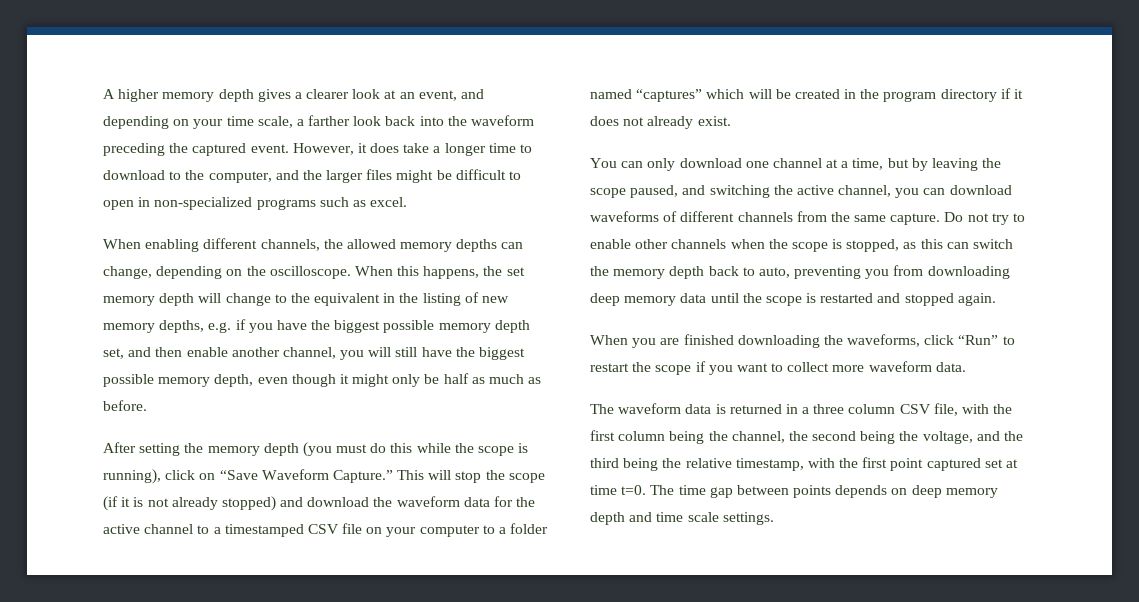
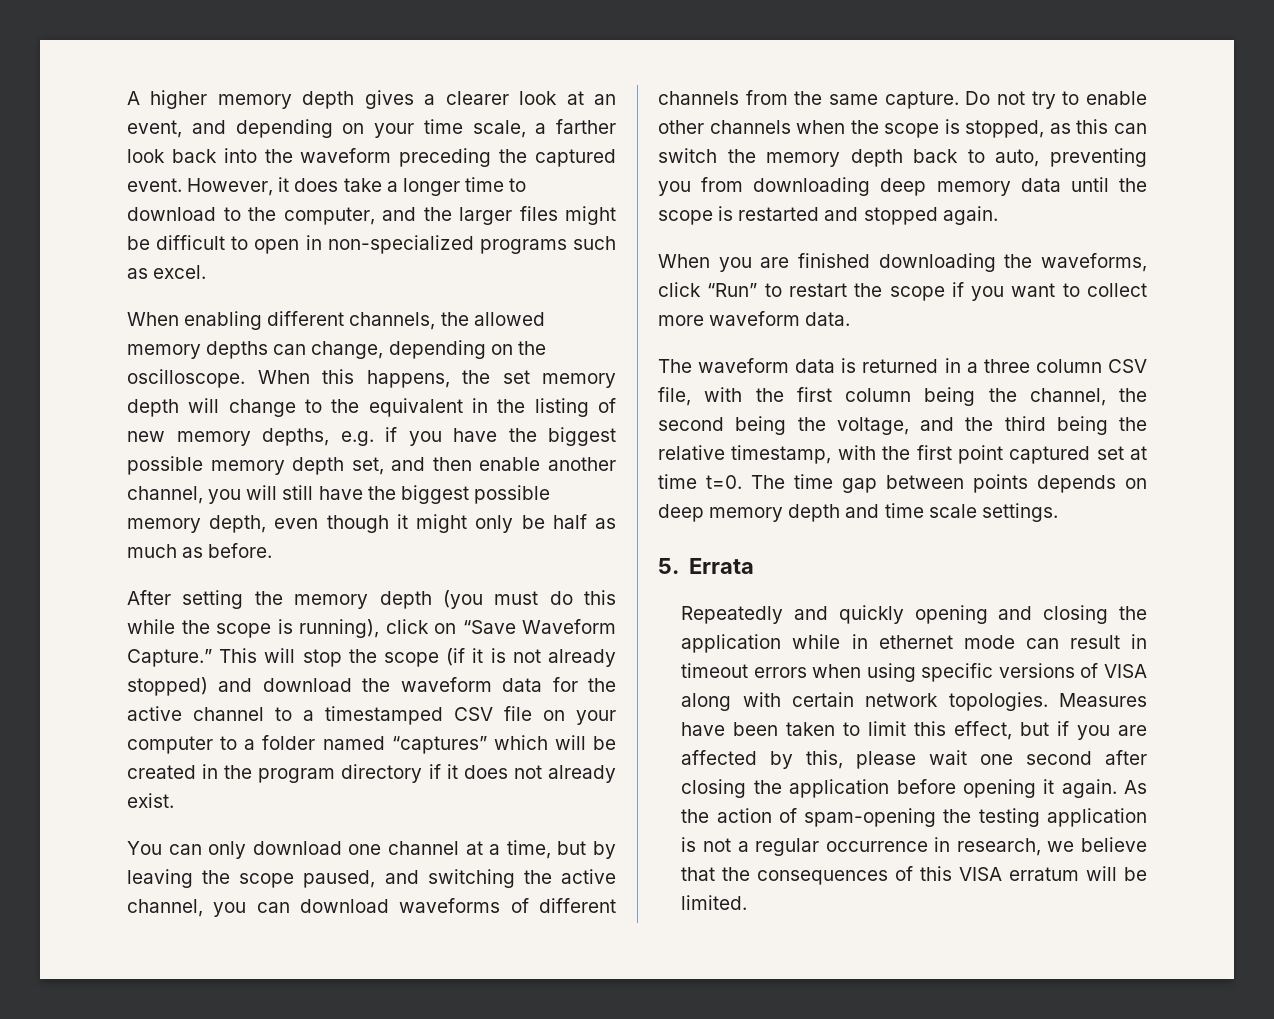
(774, 518) none -> [658,558,754,574] [681,605,1147,624] [681,634,1147,653] [681,663,1147,682] [681,692,1147,711] [681,721,1147,740] [681,750,1147,769] [681,779,1147,798] [681,808,1147,827] [681,837,1147,856] [681,866,1147,885] [681,895,748,910] // 5. Errata // Repeatedly and quickly opening and closing the application while in ethernet mode can result in timeout errors when using specific versions of VISA along with certain network topologies. Measures have been taken to limit this effect, but if you are affected by this, please wait one second after closing the application before opening it again. As the action of spam-opening the testing application is not a regular occurrence in research, we believe that the consequences of this VISA erratum will be limited.

